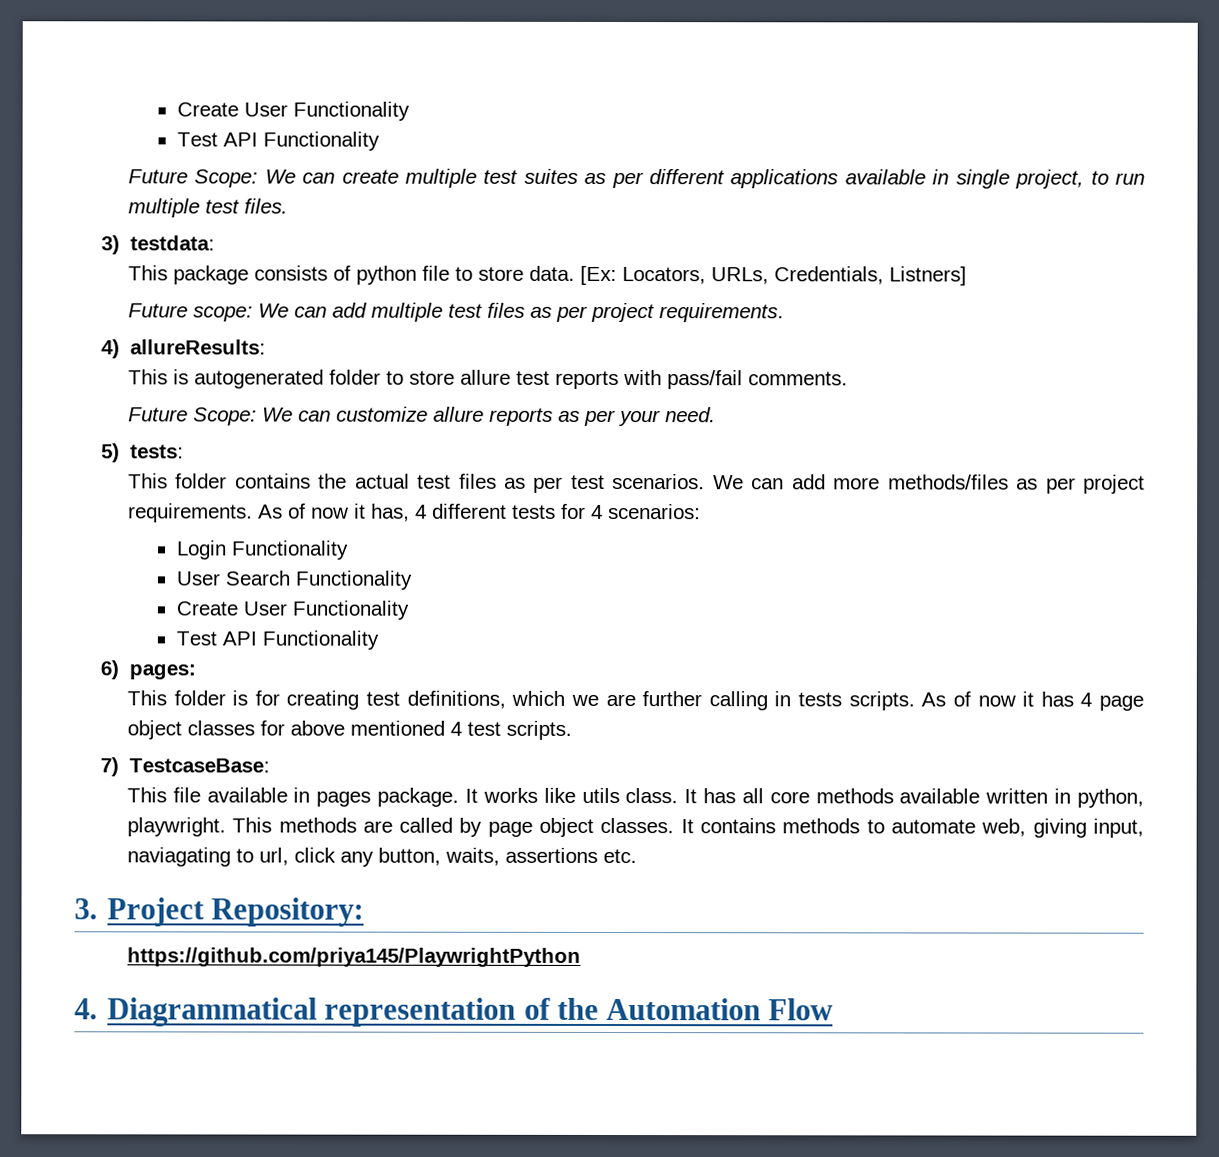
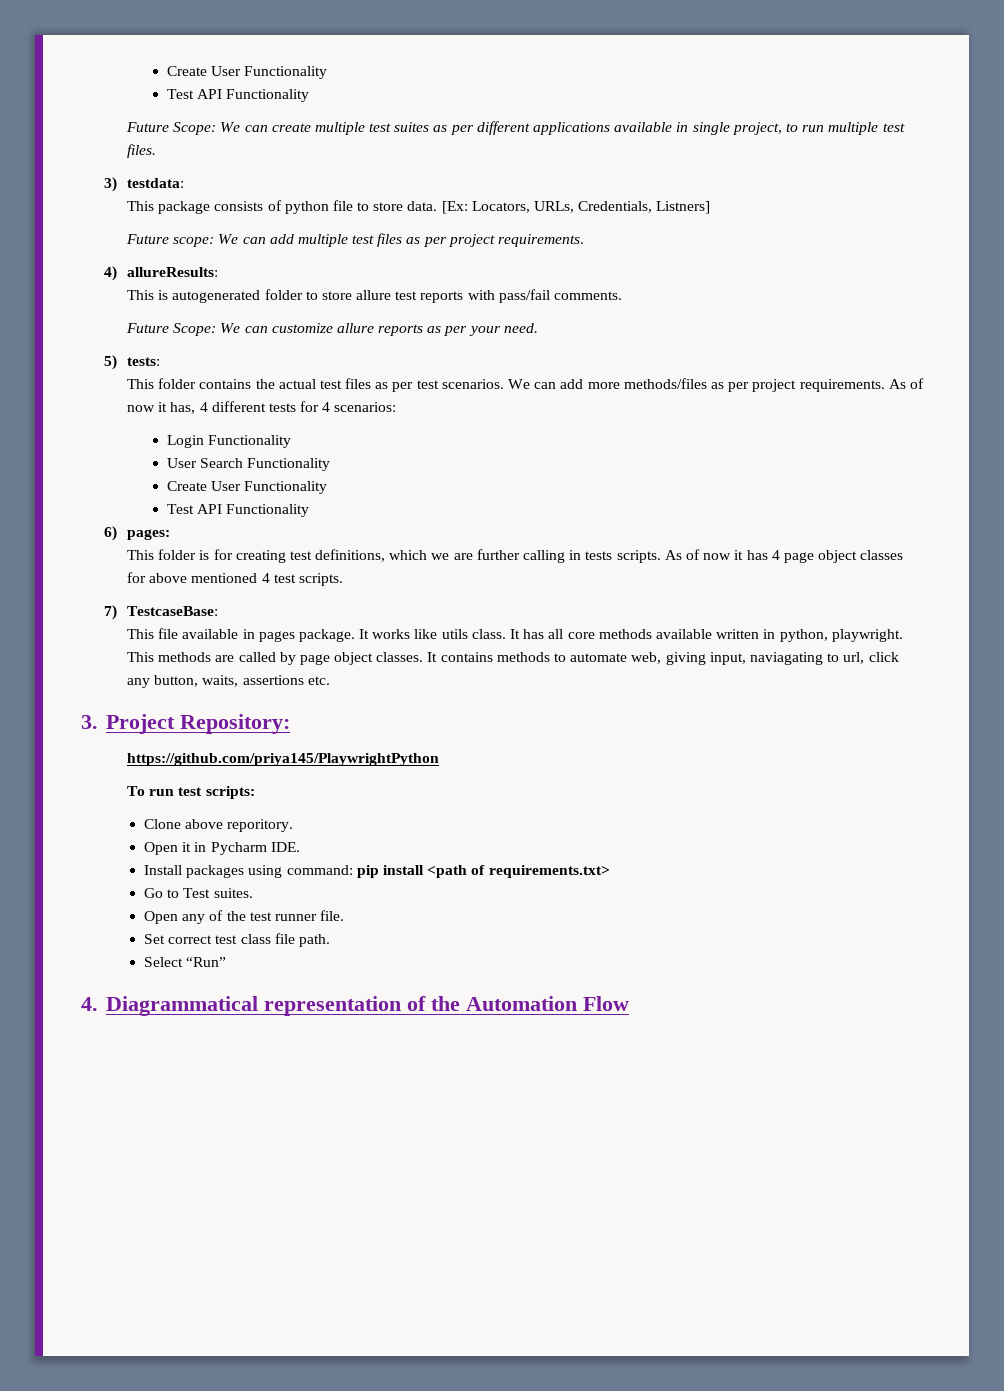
(581, 957) none -> [126,786,255,799] [144,819,294,832] [144,842,300,855] [144,865,610,878] [144,888,253,898] [144,910,345,924] [144,933,330,947] [144,957,227,967] // To run test scripts: // Clone above reporitory. // Open it in Pycharm IDE. // Install packages using command: pip install <path of requirements.txt> // Go to Test suites. // Open any of the test runner file. // Set correct test class file path. // Select “Run”

